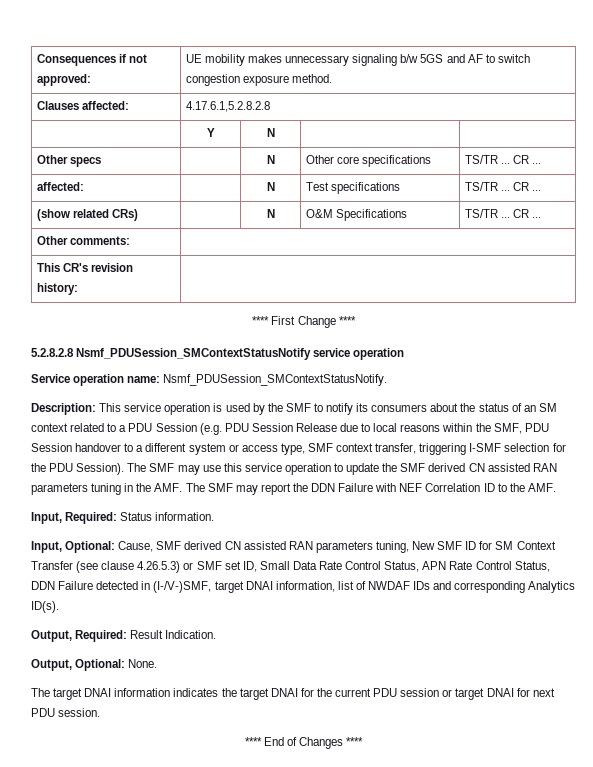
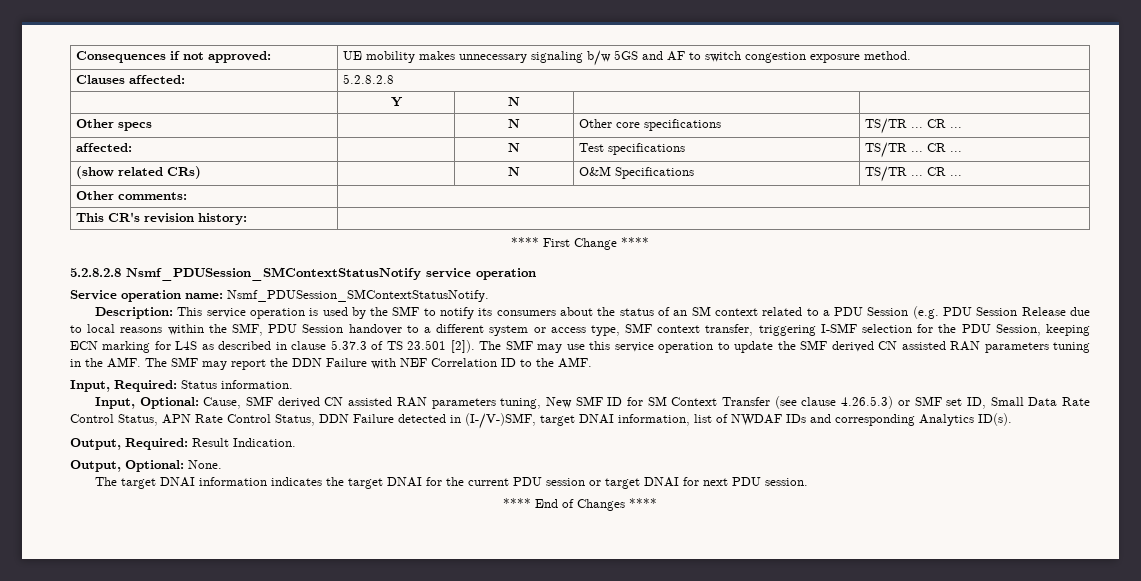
[185,101,270,112] 4.17.6.1,5.2.8.2.8 -> [342,74,394,84] 5.2.8.2.8
[76,463,125,475] Session). -> [995,324,1091,336] [70,340,475,353] Session, keeping ECN marking for L4S as described in clause 5.37.3 of TS 23.501 [2]).

